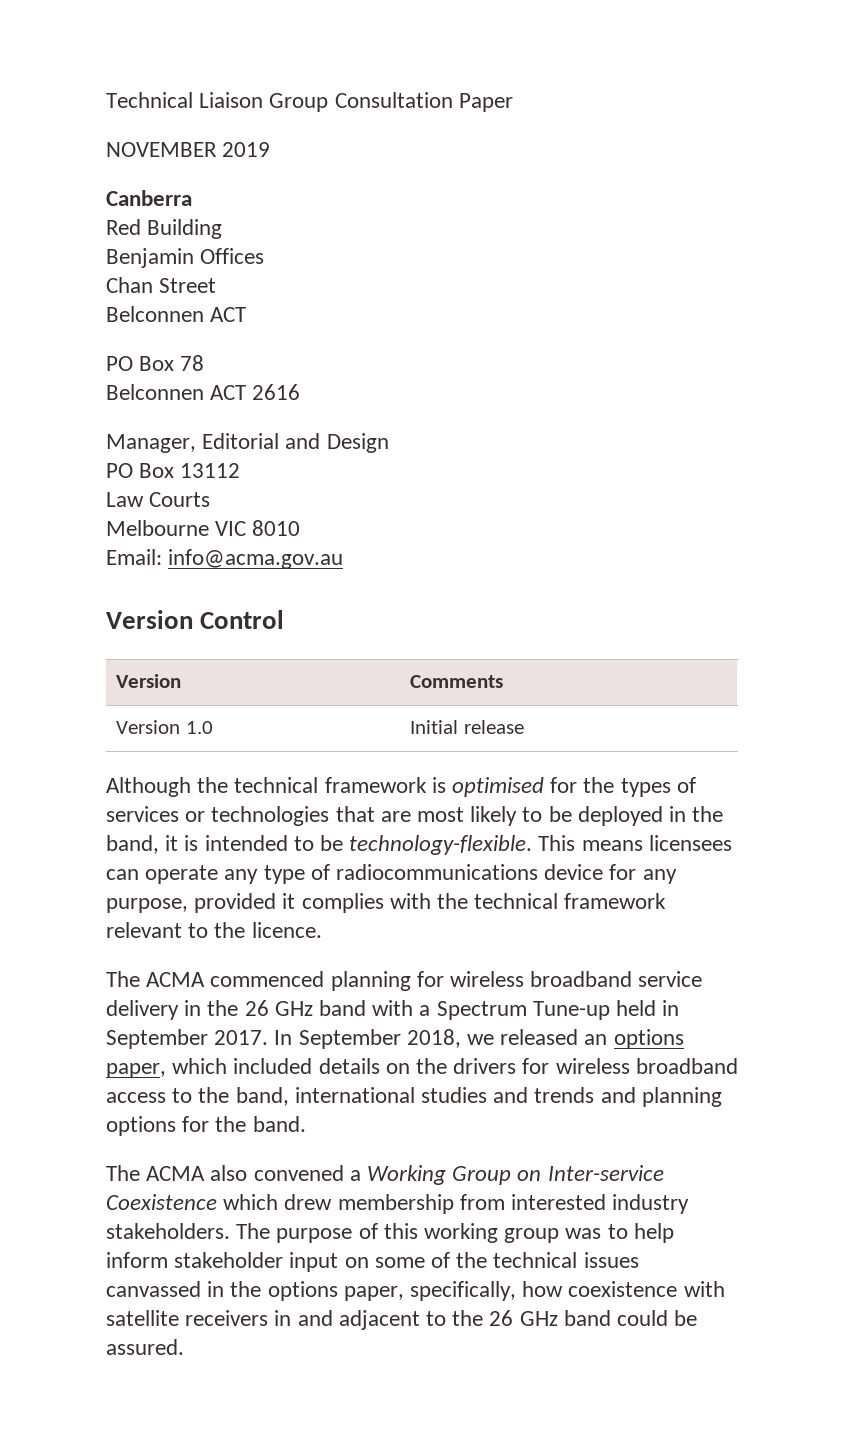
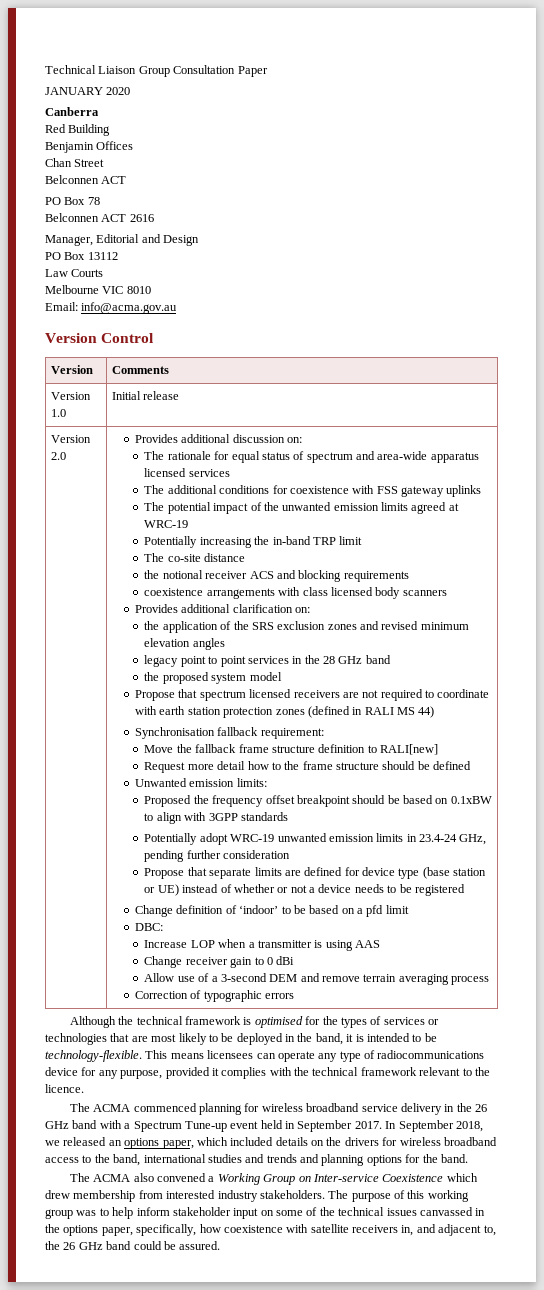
[106,142,271,157] NOVEMBER 2019 -> [45,87,131,95] JANUARY 2020
(524, 727) none -> [50,435,91,443] [50,452,66,460] [134,434,303,443] [144,451,479,463] [144,468,230,477] [144,485,482,497] [144,502,459,514] [144,520,189,528] [144,536,363,548] [144,553,246,562] [144,570,409,582] [144,587,447,599] [134,604,311,613] [144,621,469,633] [144,638,225,650] [144,655,391,667] [144,672,282,684] [134,689,490,701] [134,706,435,718] [134,727,324,739] [144,744,439,755] [144,761,472,773] [134,778,267,787] [144,795,492,807] [144,812,288,824] [144,833,487,845] [144,850,291,862] [144,867,487,879] [144,884,465,896] [134,905,409,917] [134,923,163,931] [144,939,381,951] [144,956,295,968] [144,973,490,985] [134,990,295,1002] // Version 2.0 | Provides additional discussion on: // The rationale for equal status of spectrum and area-wide apparatus licensed services // The additional conditions for coexistence with FSS gateway uplinks // The potential impact of the unwanted emission limits agreed at WRC-19 // Potentially increasing the in-band TRP limit // The co-site distance // the notional receiver ACS and blocking requirements // coexistence arrangements with class licensed body scanners // Provides additional clarification on: // the application of the SRS exclusion zones and revised minimum elevation angles // legacy point to point services in the 28 GHz band // the proposed system model // Propose that spectrum licensed receivers are not required to coordinate with earth station protection zones (defined in RALI MS 44) // Synchronisation fallback requirement: // Move the fallback frame structure definition to RALI[new] // Request more detail how to the frame structure should be defined // Unwanted emission limits: // Proposed the frequency offset breakpoint should be based on 0.1xBW to align with 3GPP standards // Potentially adopt WRC-19 unwanted emission limits in 23.4-24 GHz, pending further consideration // Propose that separate limits are defined for device type (base station or UE) instead of whether or not a device needs to be registered // Change definition of ‘indoor’ to be based on a pfd limit // DBC: // Increase LOP when a transmitter is using AAS // Change receiver gain to 0 dBi // Allow use of a 3-second DEM and remove terrain averaging process // Correction of typographic errors
(610, 1010) none -> [230,1121,259,1129] event
[274,1310,292,1326] in -> [401,1225,414,1236] in,
[426,1311,447,1326] to -> [483,1225,496,1236] to,

